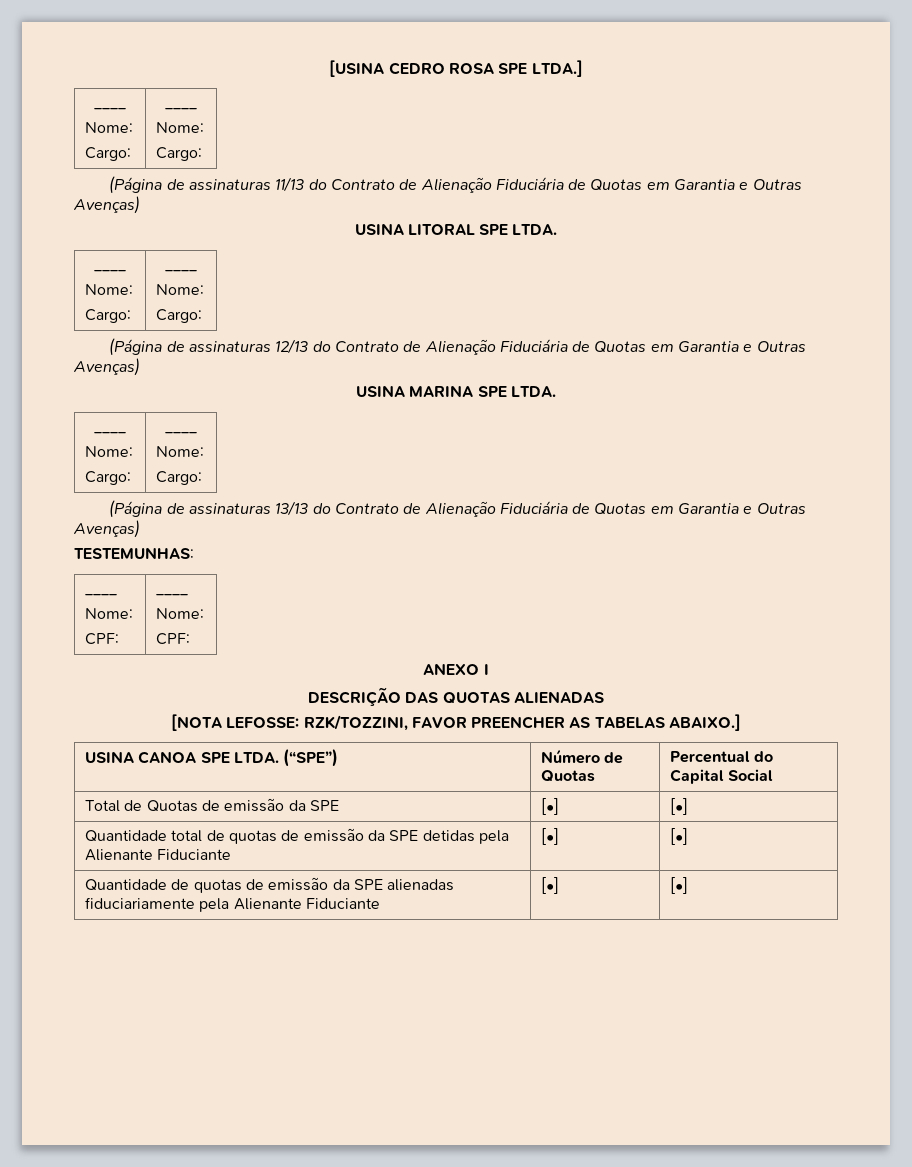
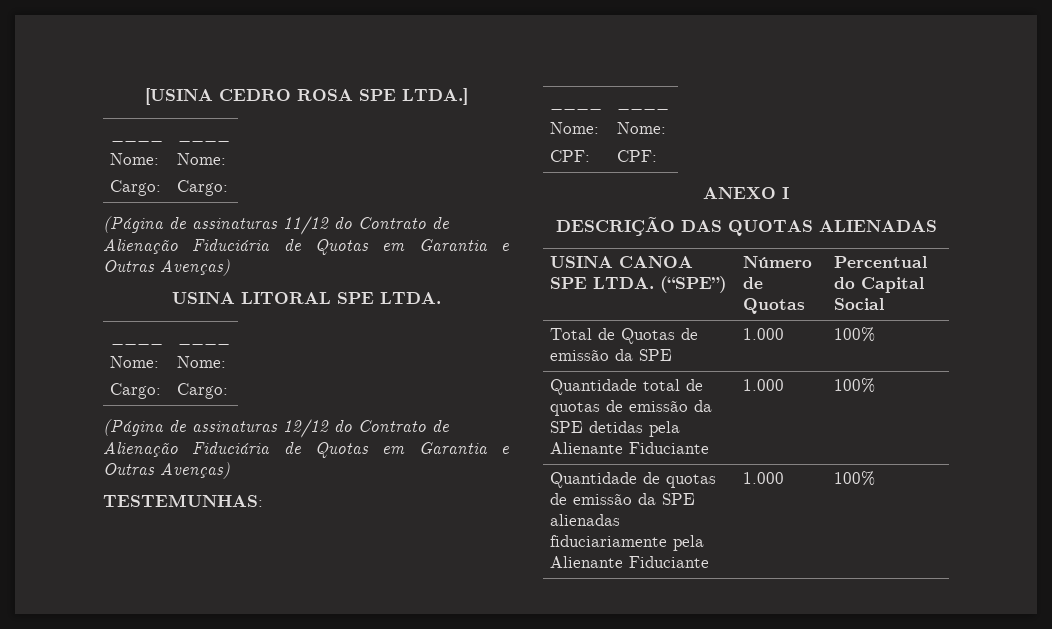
[275,177,305,192] 11/13 -> [283,216,329,235] 11/12
[275,339,806,355] [73,358,140,376] [356,385,556,397] [94,432,126,434] [85,446,134,457] [85,471,132,485] [165,432,197,434] [156,446,205,457] [156,471,203,485] [109,500,309,518] 12/13 do Contrato de Alienação Fiduciária de Quotas em Garantia e Outras Avenças) // USINA MARINA SPE LTDA. // ____ // Nome: // Cargo: | ____ // Nome: // Cargo: // (Página de assinaturas 13/13 -> [283,419,329,438] 12/12
[170,714,742,731] // [NOTA LEFOSSE: RZK/TOZZINI, FAVOR PREENCHER AS TABELAS ABAIXO.] -> (937, 226) none
[541,798,560,815] [670,798,689,815] [•] | [•] -> [743,328,785,340] [834,327,876,342] 1.000 | 100%
[541,828,560,845] [670,828,689,845] [•] | [•] -> [743,379,785,391] [834,378,876,393] 1.000 | 100%
[541,877,560,894] [670,877,689,894] [•] | [•] -> [743,472,785,484] [834,471,876,486] 1.000 | 100%

